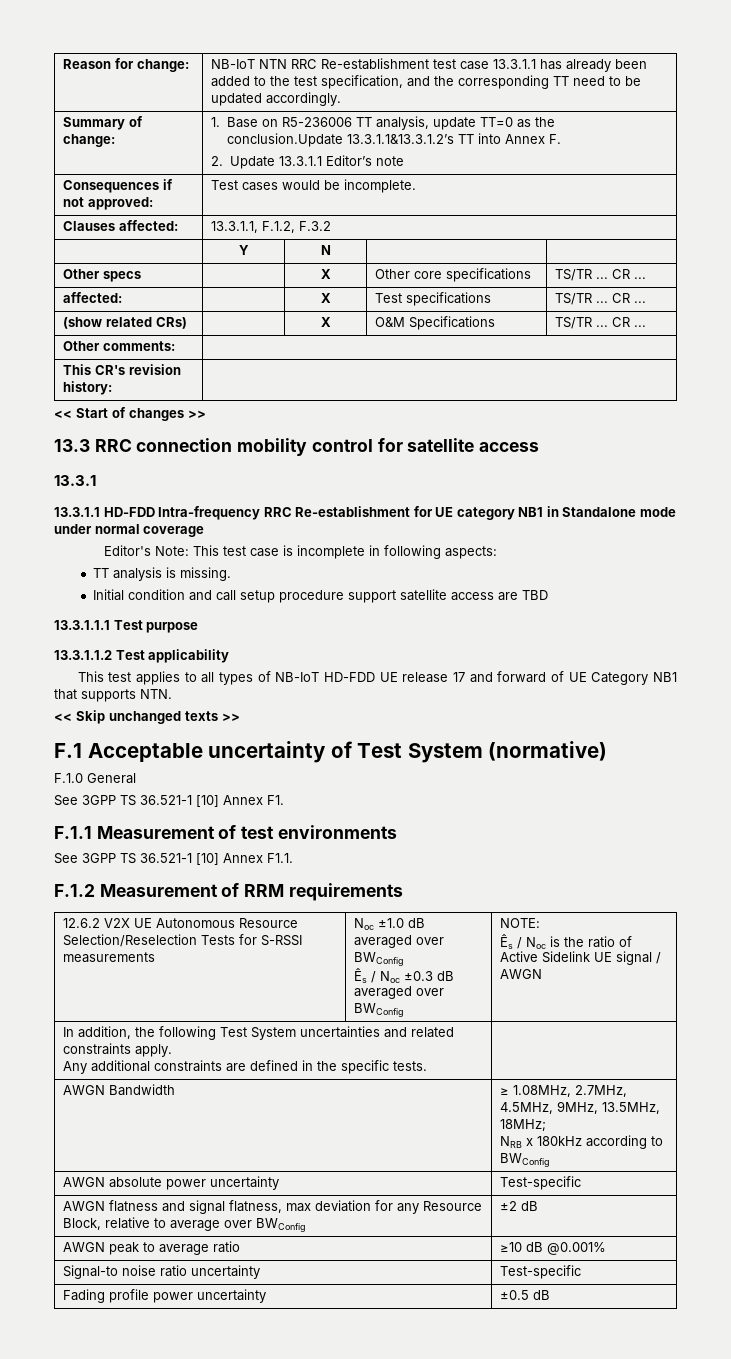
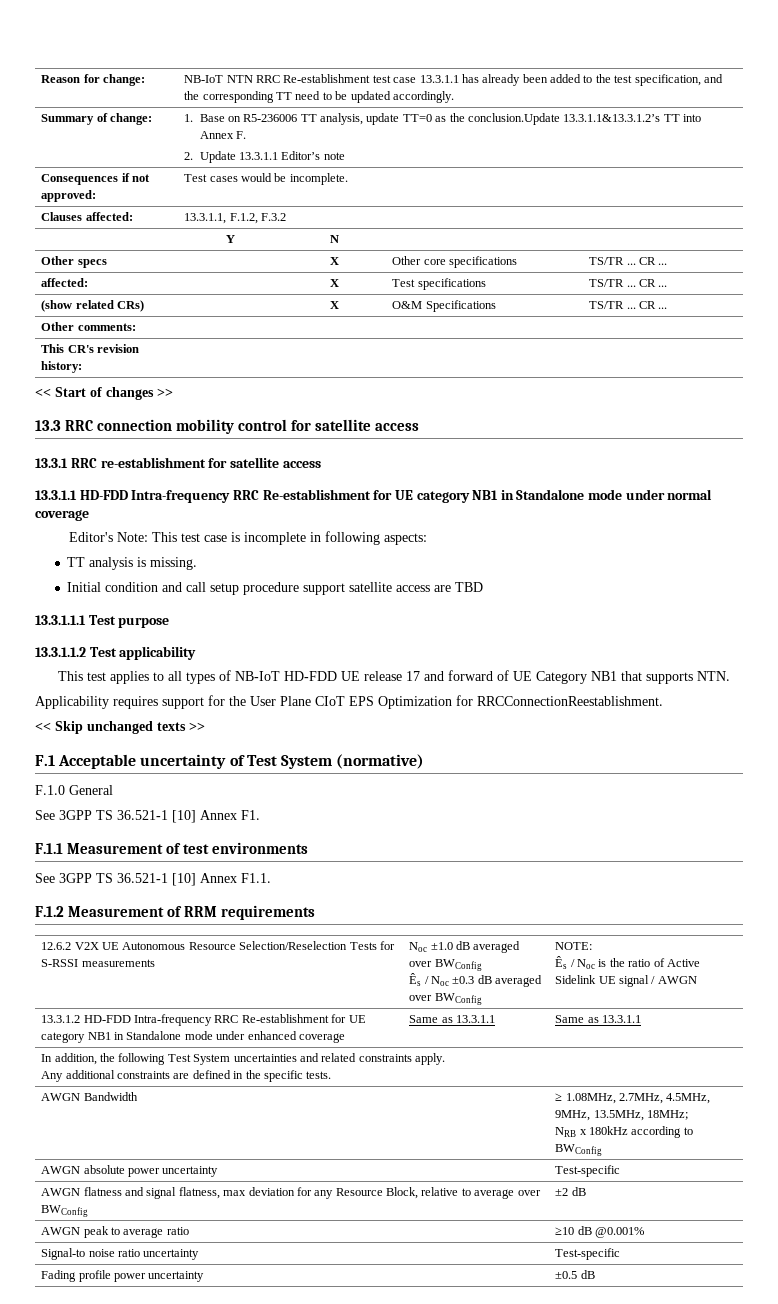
(96, 480) none -> [70,457,321,468] RRC re-establishment for satellite access
(172, 694) none -> [35,695,663,709] // Applicability requires support for the User Plane CIoT EPS Optimization for RRCConnectionReestablishment.
(543, 974) none -> [41,1014,366,1026] [41,1031,345,1043] [409,1015,496,1023] [555,1015,642,1023] // 13.3.1.2 HD-FDD Intra-frequency RRC Re-establishment for UE category NB1 in Standalone mode under enhanced coverage | Same as 13.3.1.1 | Same as 13.3.1.1

